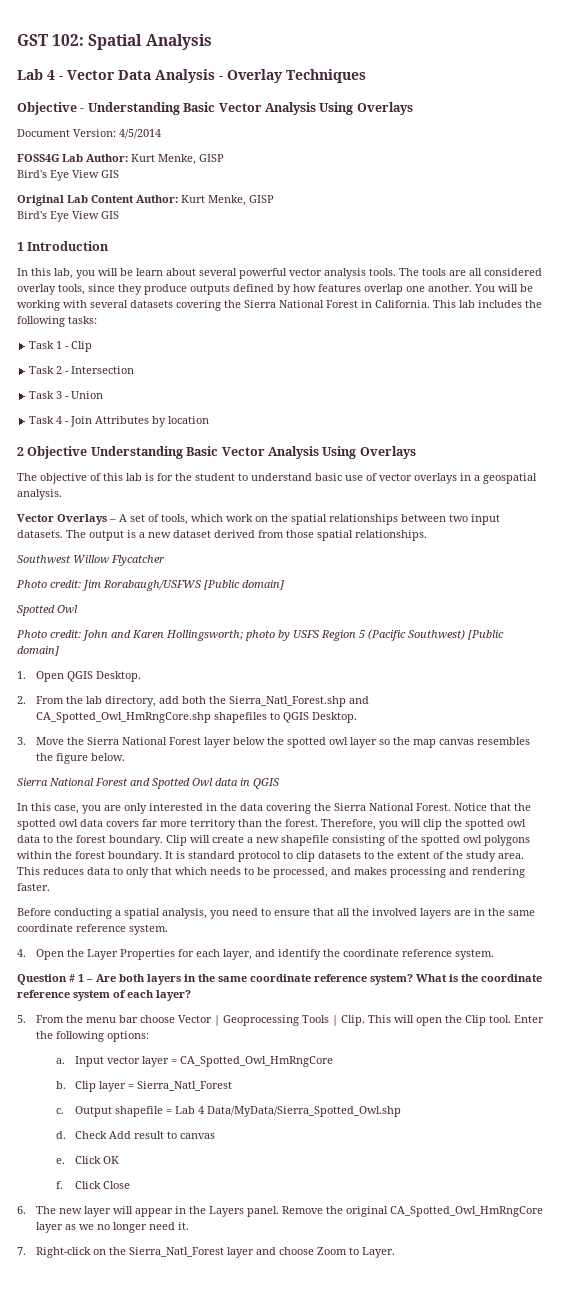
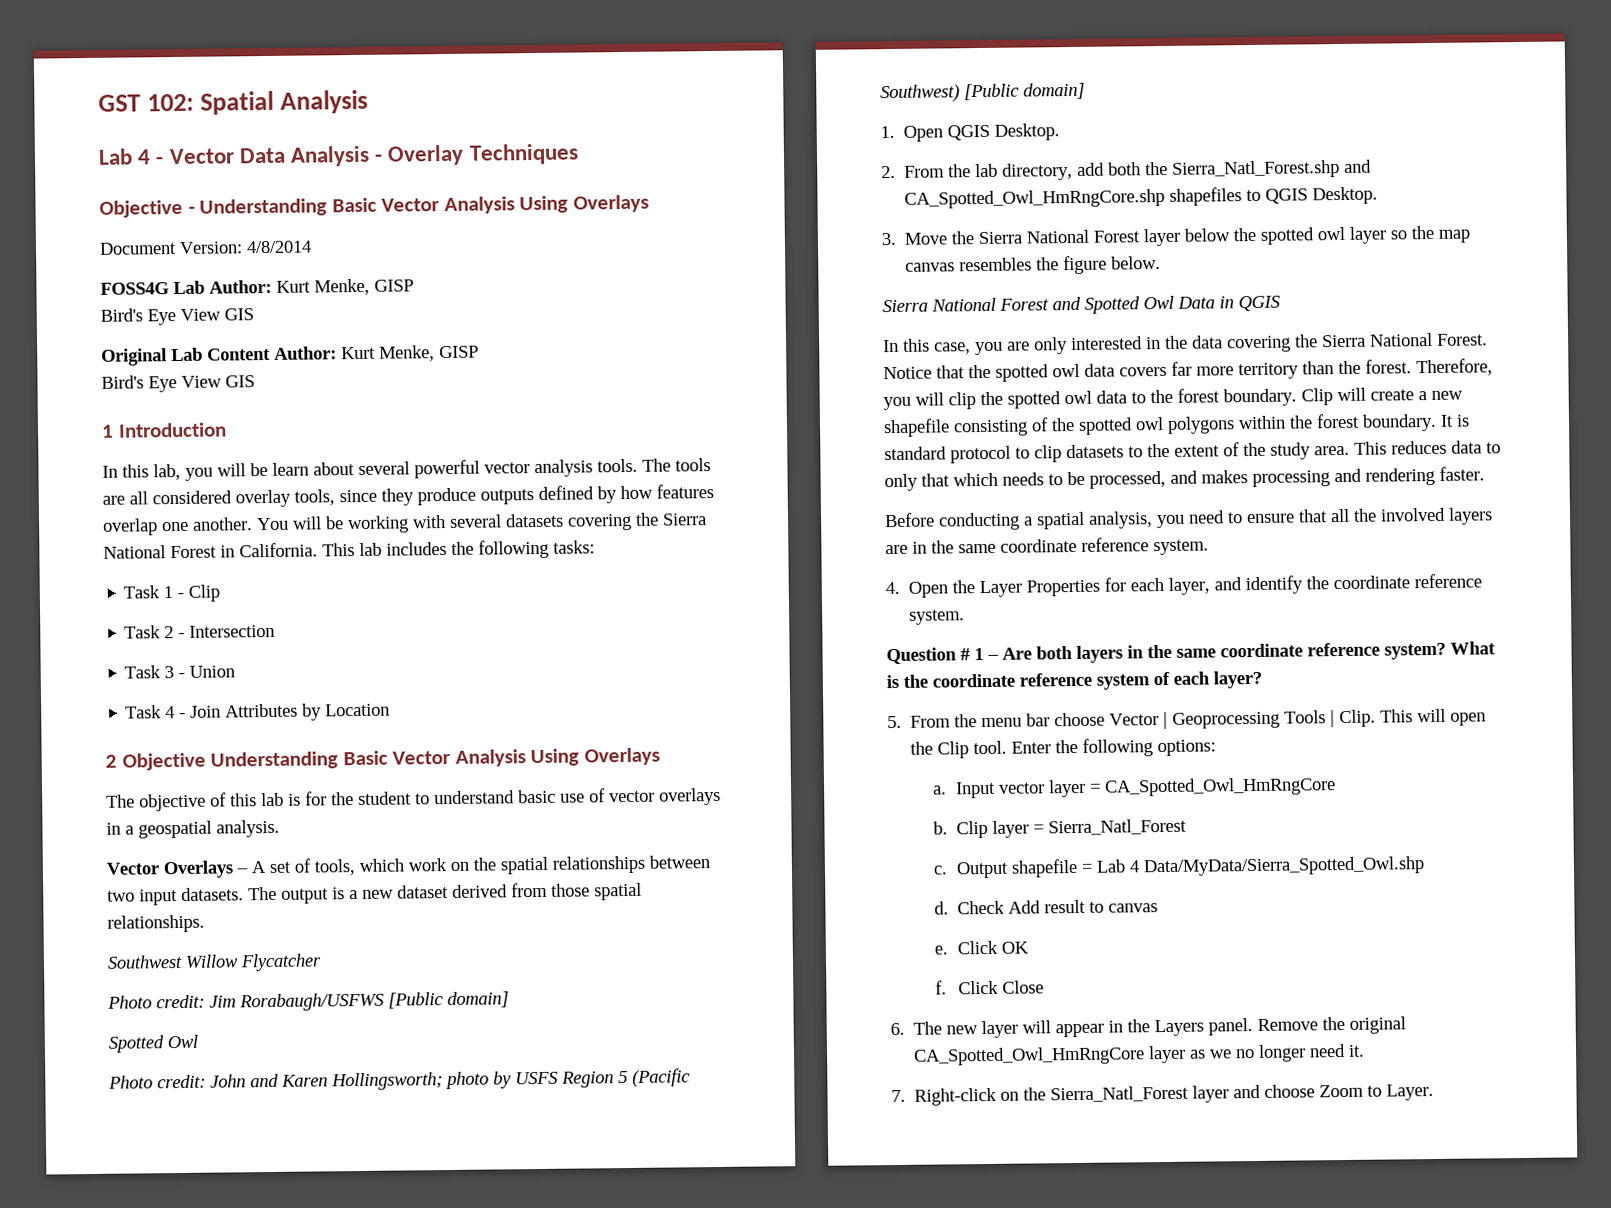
[119,129,161,139] 4/5/2014 -> [246,240,312,254] 4/8/2014
[168,416,210,424] location -> [325,703,391,717] Location
[215,778,238,786] data -> [1177,296,1215,309] Data

